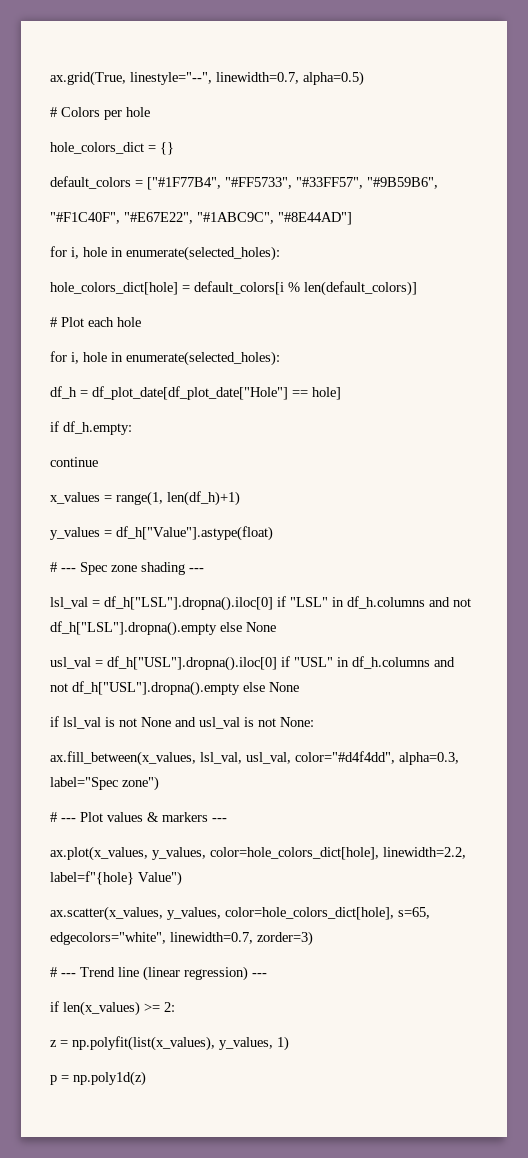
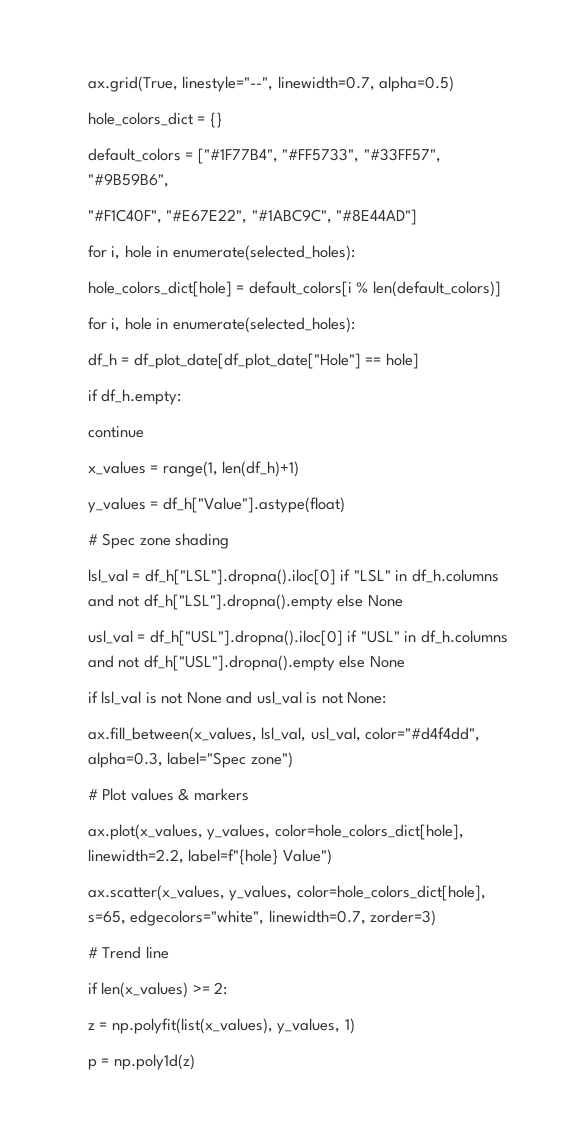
[50,107,150,120] // # Colors per hole -> (455, 84) none
[50,317,141,327] // # Plot each hole -> (501, 289) none
[61,568,76,572] --- -> (98, 539) none
[189,568,204,572] --- -> (230, 541) none
[61,818,76,822] --- -> (98, 794) none
[212,818,227,822] --- -> (249, 794) none
[61,973,76,977] --- -> (98, 952) none
[143,966,267,981] (linear regression) --- -> (169, 952) none

